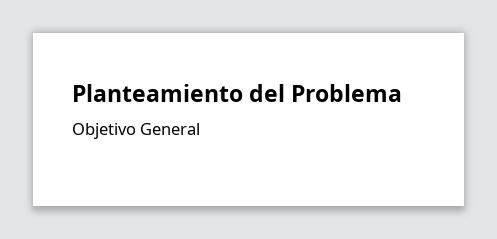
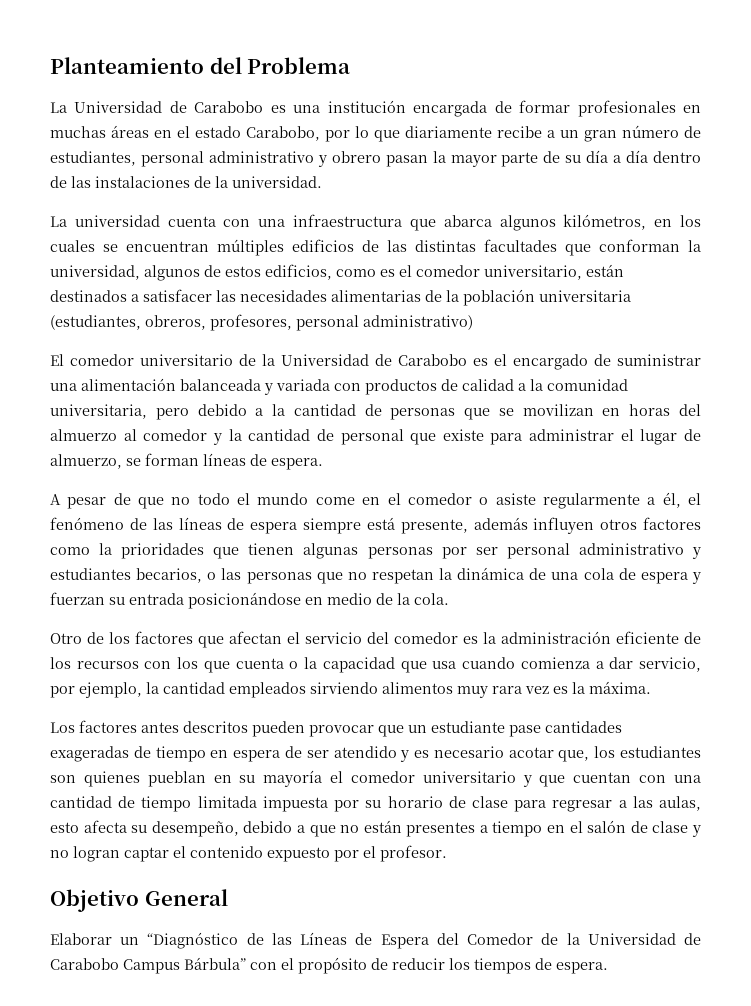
[72,123,201,139] Objetivo General -> [50,100,701,117] [50,125,701,142] [50,150,702,167] [50,176,322,188] [50,214,702,231] [50,239,701,256] [50,264,624,281] [50,289,631,306] [50,314,473,331] [50,354,701,370] [50,378,628,395] [50,404,701,420] [50,429,701,445] [50,453,323,470] [50,492,702,509] [50,517,701,534] [50,543,701,559] [50,567,701,584] [50,592,449,609] [50,631,701,648] [50,657,701,673] [50,681,651,698] [50,720,622,737] [50,746,701,762] [50,770,701,787] [50,796,701,812] [50,820,702,837] [50,845,447,862] [50,889,228,912] [50,932,702,949] [50,957,608,974] La Universidad de Carabobo es una institución encargada de formar profesionales en muchas áreas en el estado Carabobo, por lo que diariamente recibe a un gran número de estudiantes, personal administrativo y obrero pasan la mayor parte de su día a día dentro de las instalaciones de la universidad. // La universidad cuenta con una infraestructura que abarca algunos kilómetros, en los cuales se encuentran múltiples edificios de las distintas facultades que conforman la universidad, algunos de estos edificios, como es el comedor universitario, están destinados a satisfacer las necesidades alimentarias de la población universitaria (estudiantes, obreros, profesores, personal administrativo) // El comedor universitario de la Universidad de Carabobo es el encargado de suministrar una alimentación balanceada y variada con productos de calidad a la comunidad universitaria, pero debido a la cantidad de personas que se movilizan en horas del almuerzo al comedor y la cantidad de personal que existe para administrar el lugar de almuerzo, se forman líneas de espera. // A pesar de que no todo el mundo come en el comedor o asiste regularmente a él, el fenómeno de las líneas de espera siempre está presente, además influyen otros factores como la prioridades que tienen algunas personas por ser personal administrativo y estudiantes becarios, o las personas que no respetan la dinámica de una cola de espera y fuerzan su entrada posicionándose en medio de la cola. // Otro de los factores que afectan el servicio del comedor es la administración eficiente de los recursos con los que cuenta o la capacidad que usa cuando comienza a dar servicio, por ejemplo, la cantidad empleados sirviendo alimentos muy rara vez es la máxima. // Los factores antes descritos pueden provocar que un estudiante pase cantidades exageradas de tiempo en espera de ser atendido y es necesario acotar que, los estudiantes son quienes pueblan en su mayoría el comedor universitario y que cuentan con una cantidad de tiempo limitada impuesta por su horario de clase para regresar a las aulas, esto afecta su desempeño, debido a que no están presentes a tiempo en el salón de clase y no logran captar el contenido expuesto por el profesor. // Objetivo General // Elaborar un “Diagnóstico de las Líneas de Espera del Comedor de la Universidad de Carabobo Campus Bárbula” con el propósito de reducir los tiempos de espera.

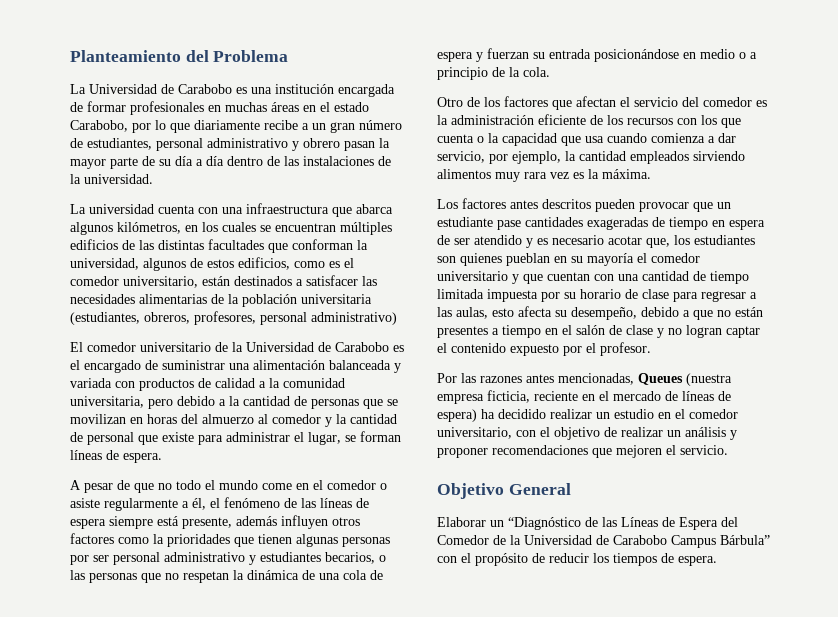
[640,429,701,445] [50,454,122,469] lugar de almuerzo, -> [308,432,341,445] lugar,
(372, 599) none -> [739,52,757,59] [437,67,488,80] o a principio
(447, 853) none -> [437,373,732,386] [437,390,731,404] [437,409,738,422] [437,427,737,440] [437,445,728,458] // Por las razones antes mencionadas, Queues (nuestra empresa ficticia, reciente en el mercado de líneas de espera) ha decidido realizar un estudio en el comedor universitario, con el objetivo de realizar un análisis y proponer recomendaciones que mejoren el servicio.

